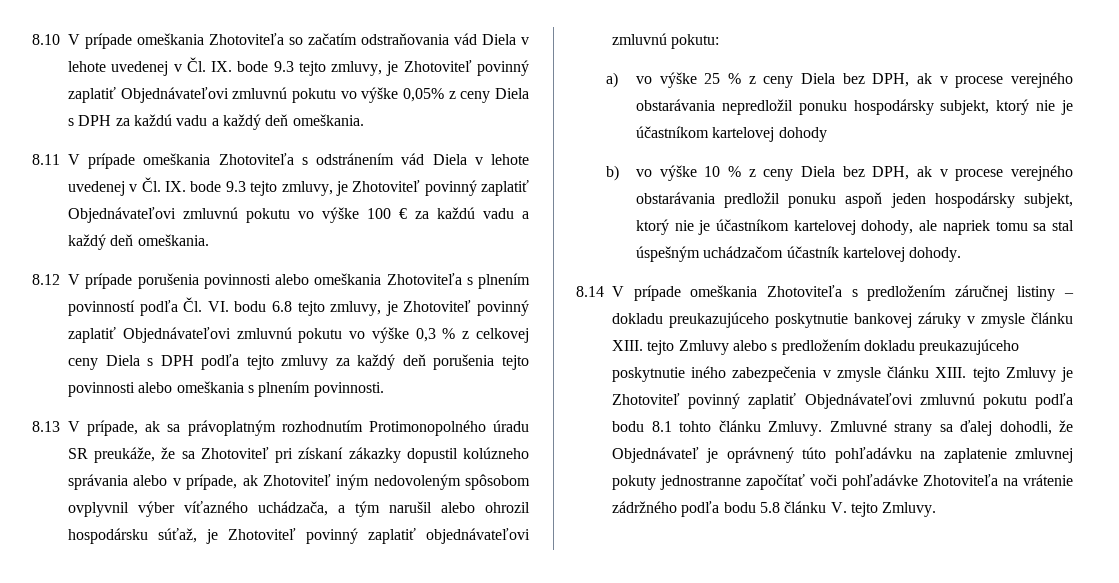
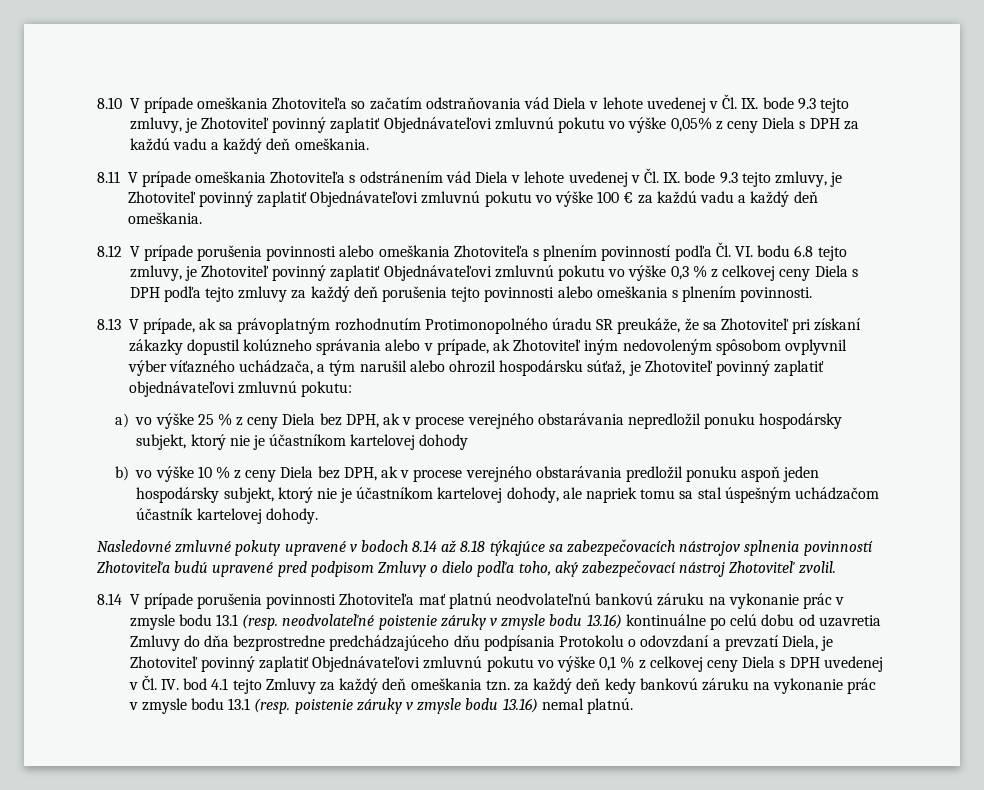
[576,285,1074,301] [612,312,1073,328] [612,339,1020,355] [612,366,1073,382] [612,393,1073,409] [612,420,1073,436] [612,447,1073,463] [612,474,1073,490] [612,501,937,517] 8.14 V prípade omeškania Zhotoviteľa s predložením záručnej listiny – dokladu preukazujúceho poskytnutie bankovej záruky v zmysle článku XIII. tejto Zmluvy alebo s predložením dokladu preukazujúceho poskytnutie iného zabezpečenia v zmysle článku XIII. tejto Zmluvy je Zhotoviteľ povinný zaplatiť Objednávateľovi zmluvnú pokutu podľa bodu 8.1 tohto článku Zmluvy. Zmluvné strany sa ďalej dohodli, že Objednávateľ je oprávnený túto pohľadávku na zaplatenie zmluvnej pokuty jednostranne započítať voči pohľadávke Zhotoviteľa na vrátenie zádržného podľa bodu 5.8 článku V. tejto Zmluvy. -> [97,539,873,556] [97,560,836,577] [97,593,845,609] [129,614,881,630] [129,635,834,651] [129,656,883,672] [128,675,877,694] [128,698,633,714] Nasledovné zmluvné pokuty upravené v bodoch 8.14 až 8.18 týkajúce sa zabezpečovacích nástrojov splnenia povinností Zhotoviteľa budú upravené pred podpisom Zmluvy o dielo podľa toho, aký zabezpečovací nástroj Zhotoviteľ zvolil. // 8.14 V prípade porušenia povinnosti Zhotoviteľa mať platnú neodvolateľnú bankovú záruku na vykonanie prác v zmysle bodu 13.1 (resp. neodvolateľné poistenie záruky v zmysle bodu 13.16) kontinuálne po celú dobu od uzavretia Zmluvy do dňa bezprostredne predchádzajúceho dňu podpísania Protokolu o odovzdaní a prevzatí Diela, je Zhotoviteľ povinný zaplatiť Objednávateľovi zmluvnú pokutu vo výške 0,1 % z celkovej ceny Diela s DPH uvedenej v Čl. IV. bod 4.1 tejto Zmluvy za každý deň omeškania tzn. za každý deň kedy bankovú záruku na vykonanie prác v zmysle bodu 13.1 (resp. poistenie záruky v zmysle bodu 13.16) nemal platnú.

